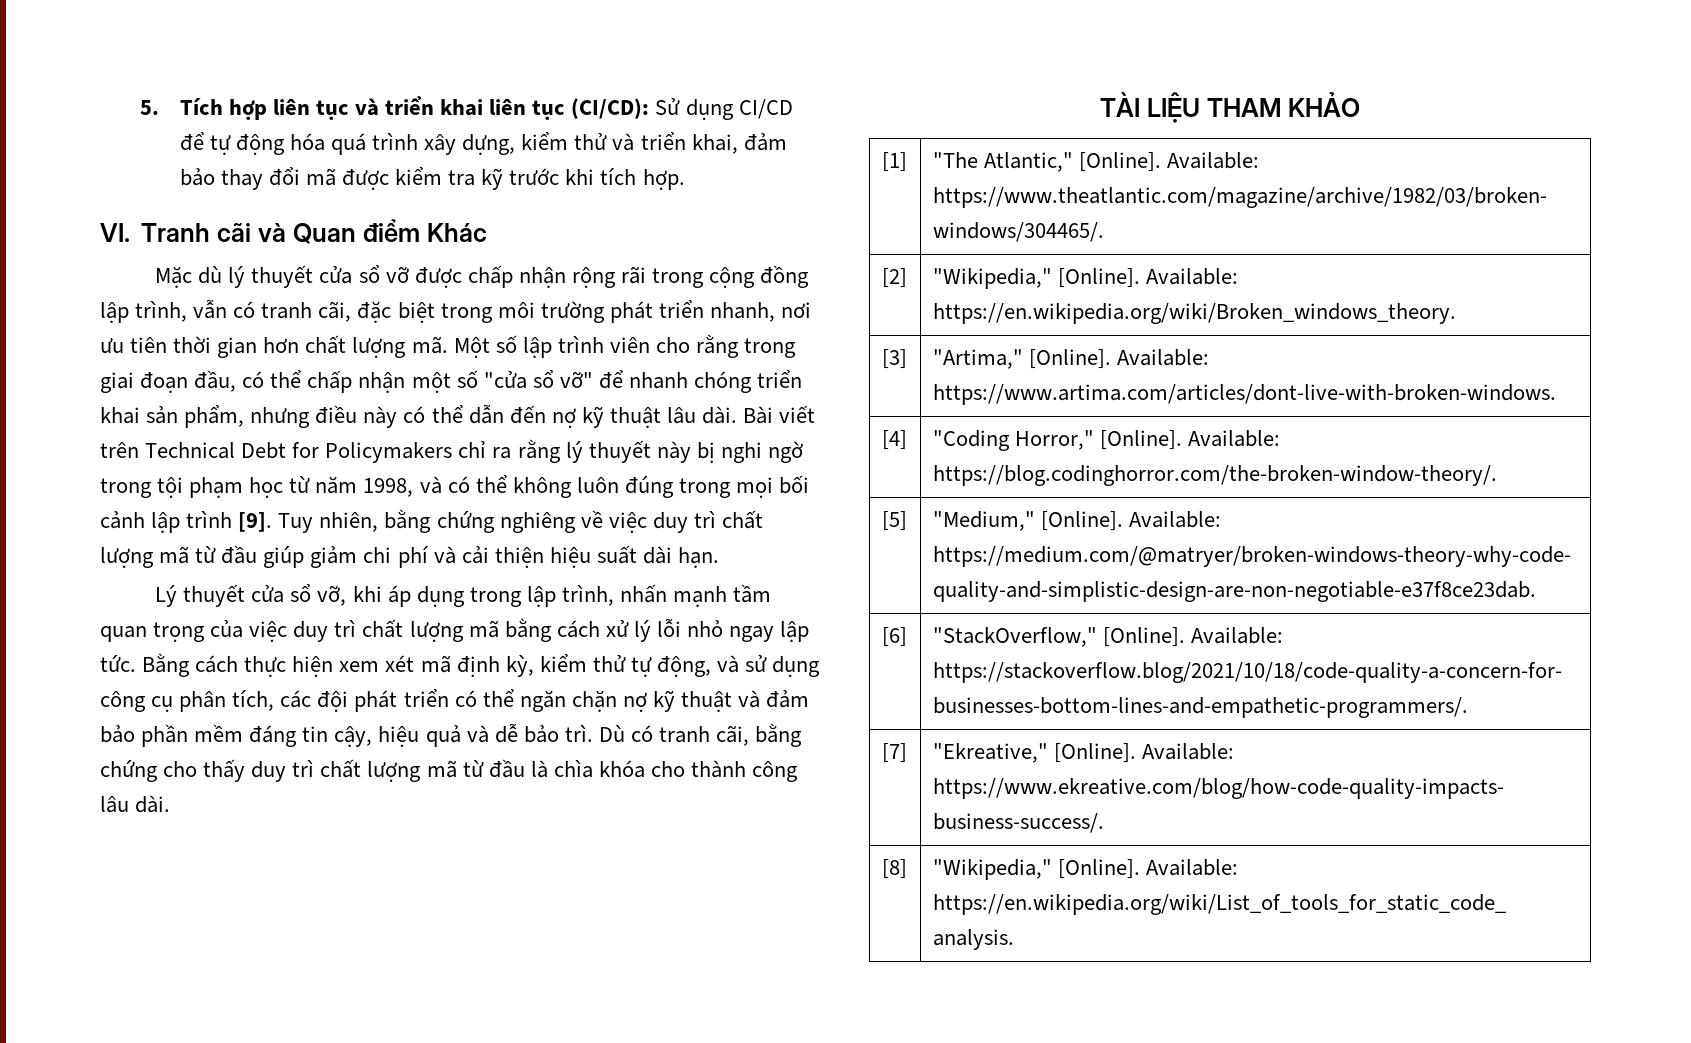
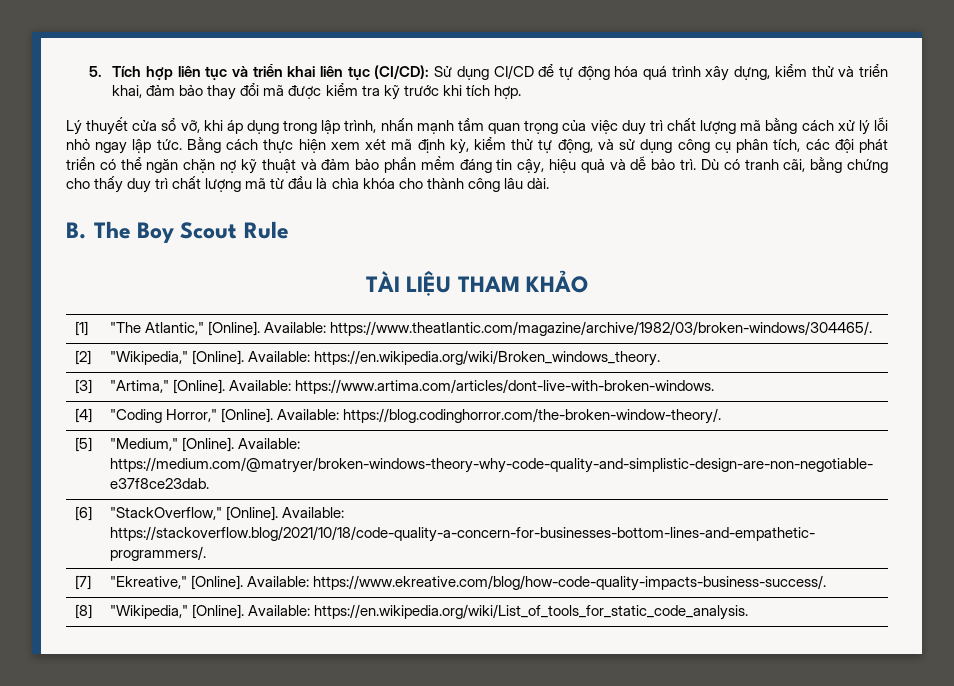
[100,219,487,244] [155,264,810,288] [100,299,812,323] [100,334,797,358] [100,369,803,393] [100,404,816,428] [100,439,803,463] [100,474,810,498] [100,509,763,533] [100,545,720,568] // VI. Tranh cãi và Quan điểm Khác // Mặc dù lý thuyết cửa sổ vỡ được chấp nhận rộng rãi trong cộng đồng lập trình, vẫn có tranh cãi, đặc biệt trong môi trường phát triển nhanh, nơi ưu tiên thời gian hơn chất lượng mã. Một số lập trình viên cho rằng trong giai đoạn đầu, có thể chấp nhận một số "cửa sổ vỡ" để nhanh chóng triển khai sản phẩm, nhưng điều này có thể dẫn đến nợ kỹ thuật lâu dài. Bài viết trên Technical Debt for Policymakers chỉ ra rằng lý thuyết này bị nghi ngờ trong tội phạm học từ năm 1998, và có thể không luôn đúng trong mọi bối cảnh lập trình [9]. Tuy nhiên, bằng chứng nghiêng về việc duy trì chất lượng mã từ đầu giúp giảm chi phí và cải thiện hiệu suất dài hạn. -> (521, 92) none
(171, 804) none -> [66,221,289,243] // B. The Boy Scout Rule

